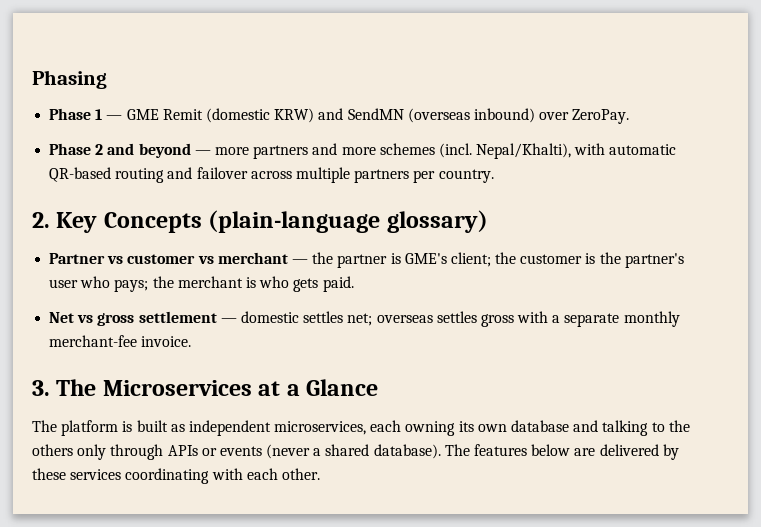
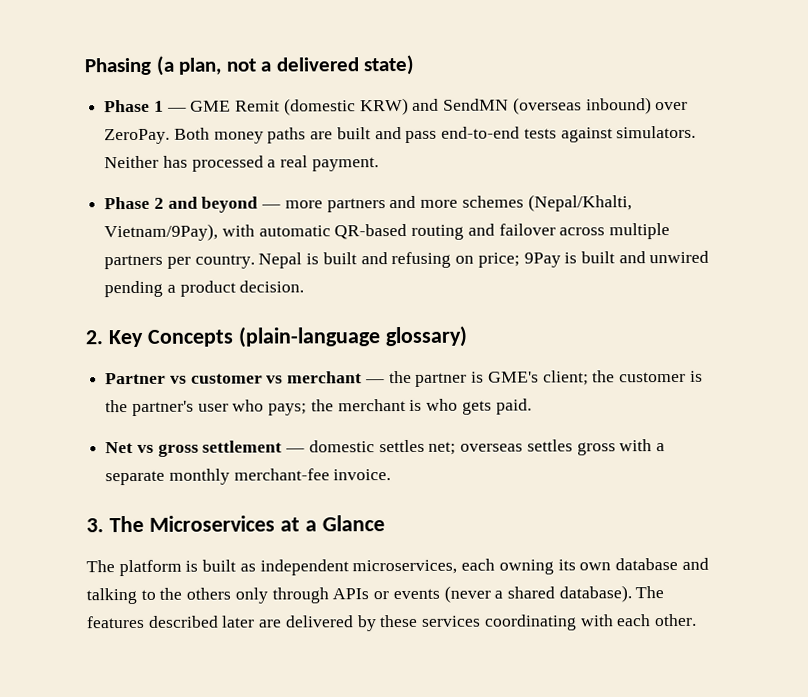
(107, 79) none -> [155,54,415,76] (a plan, not a delivered state)
(630, 116) none -> [173,125,697,144] [104,155,379,172] Both money paths are built and pass end-to-end tests against simulators. Neither has processed a real payment.
[438,143,572,159] (incl. Nepal/Khalti), -> [527,194,632,212] [104,223,219,242] (Nepal/Khalti, Vietnam/9Pay),
(494, 176) none -> [258,250,710,269] [104,280,305,298] Nepal is built and refusing on price; 9Pay is built and unwired pending a product decision.
[531,444,571,456] below -> [147,615,256,628] described later

